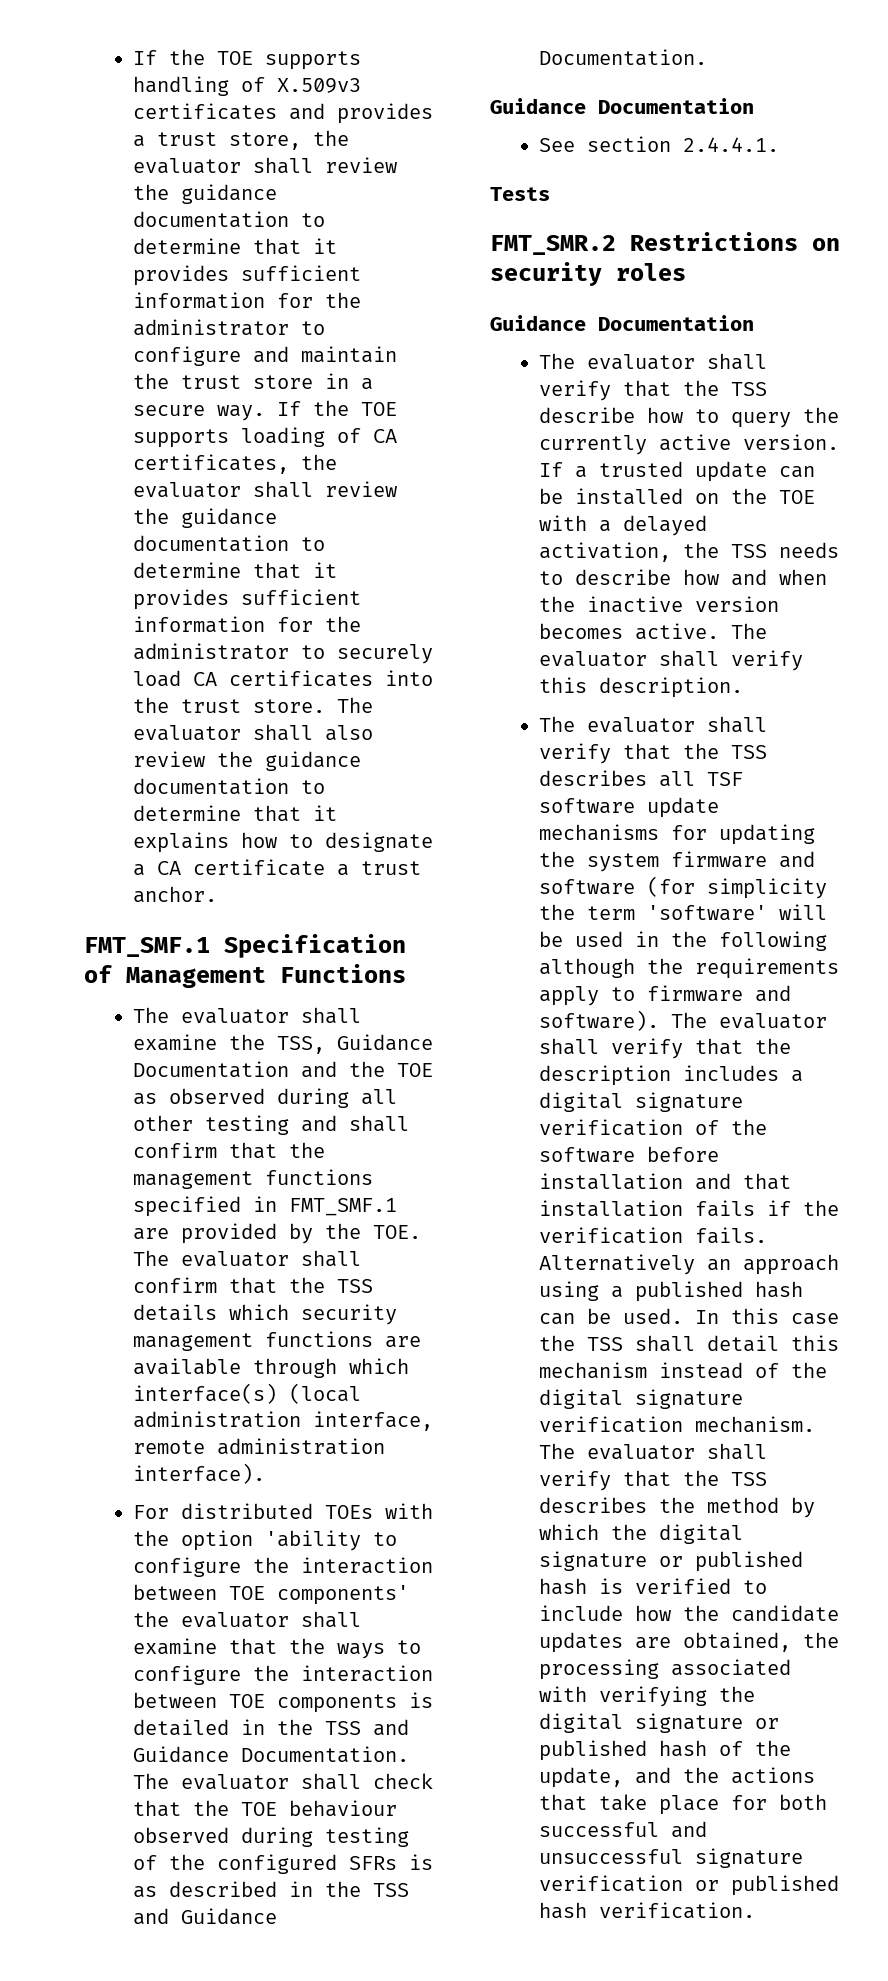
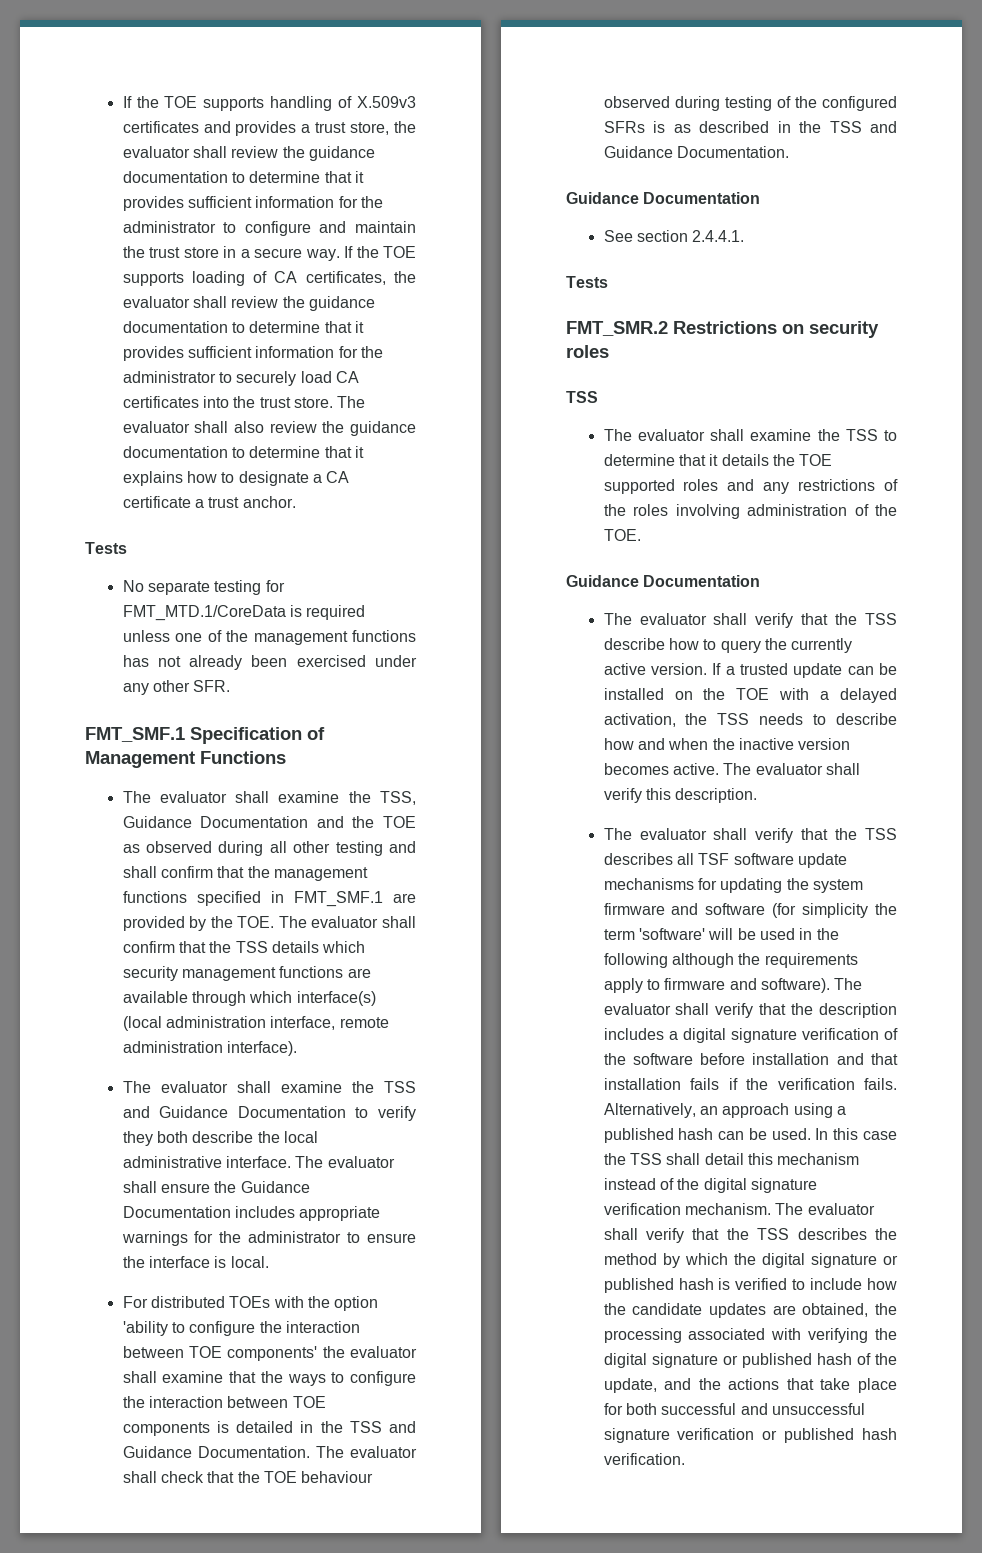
(217, 894) none -> [85,542,127,554] [122,580,285,595] [122,605,366,621] [122,630,417,645] [122,655,417,670] [122,680,231,695] // Tests // No separate testing for FMT_MTD.1/CoreData is required unless one of the management functions has not already been exercised under any other SFR.
(265, 1473) none -> [122,1081,417,1093] [122,1106,417,1121] [122,1131,318,1146] [122,1156,395,1168] [122,1181,310,1193] [122,1206,381,1221] [121,1231,416,1246] [122,1256,269,1268] // The evaluator shall examine the TSS and Guidance Documentation to verify they both describe the local administrative interface. The evaluator shall ensure the Guidance Documentation includes appropriate warnings for the administrator to ensure the interface is local.
(686, 272) none -> [566,391,598,403] [603,429,897,441] [603,454,833,466] [603,479,898,494] [603,504,897,519] [603,529,641,541] // TSS // The evaluator shall examine the TSS to determine that it details the TOE supported roles and any restrictions of the roles involving administration of the TOE.
[538,1254,695,1275] Alternatively -> [603,1103,696,1118] Alternatively,

